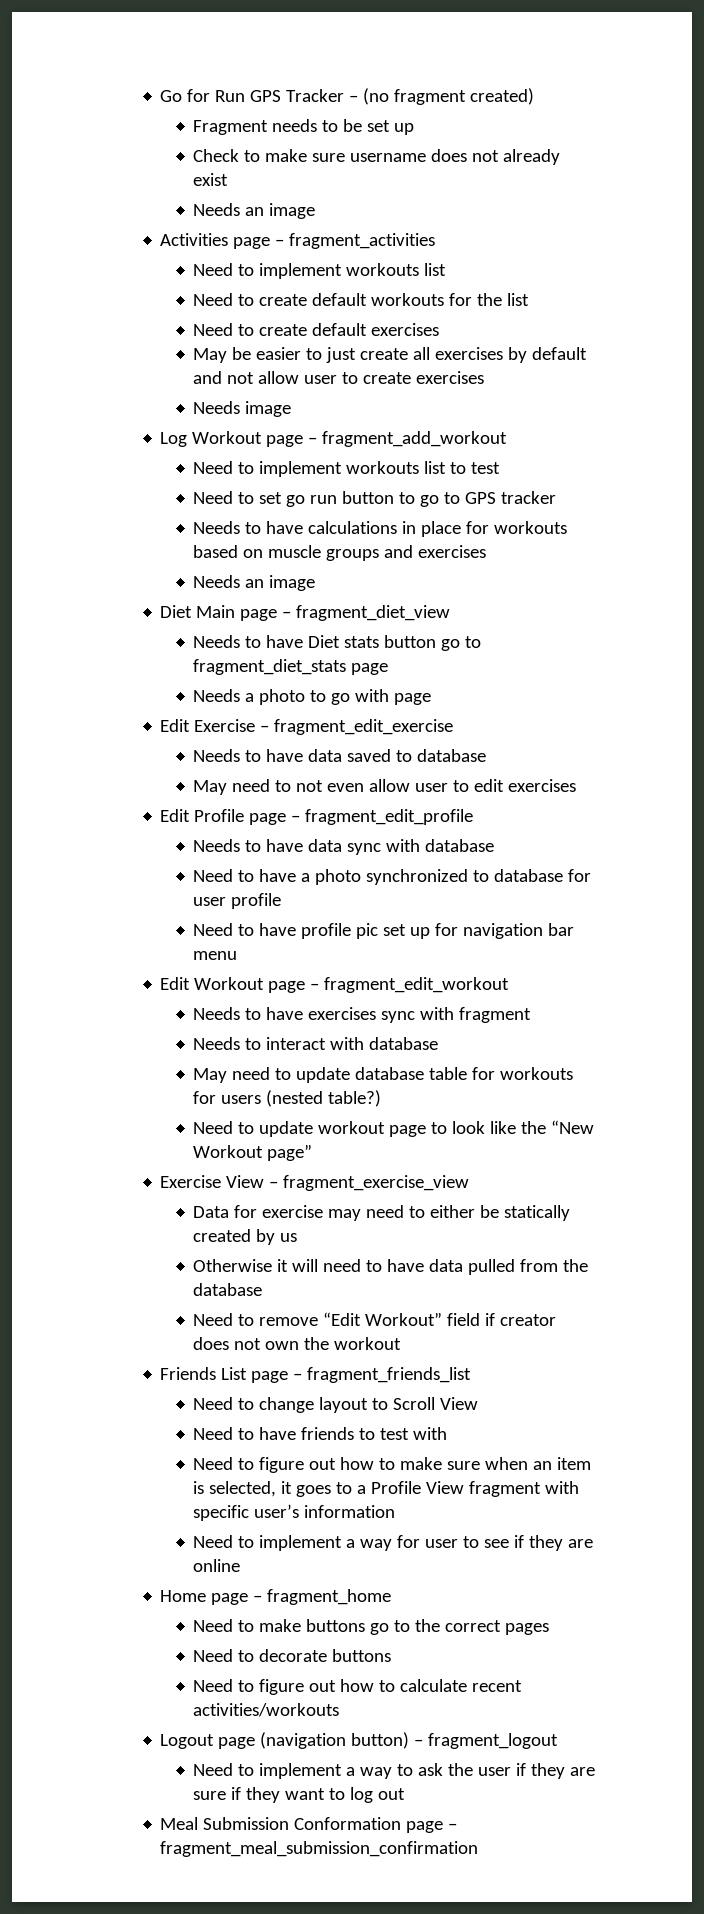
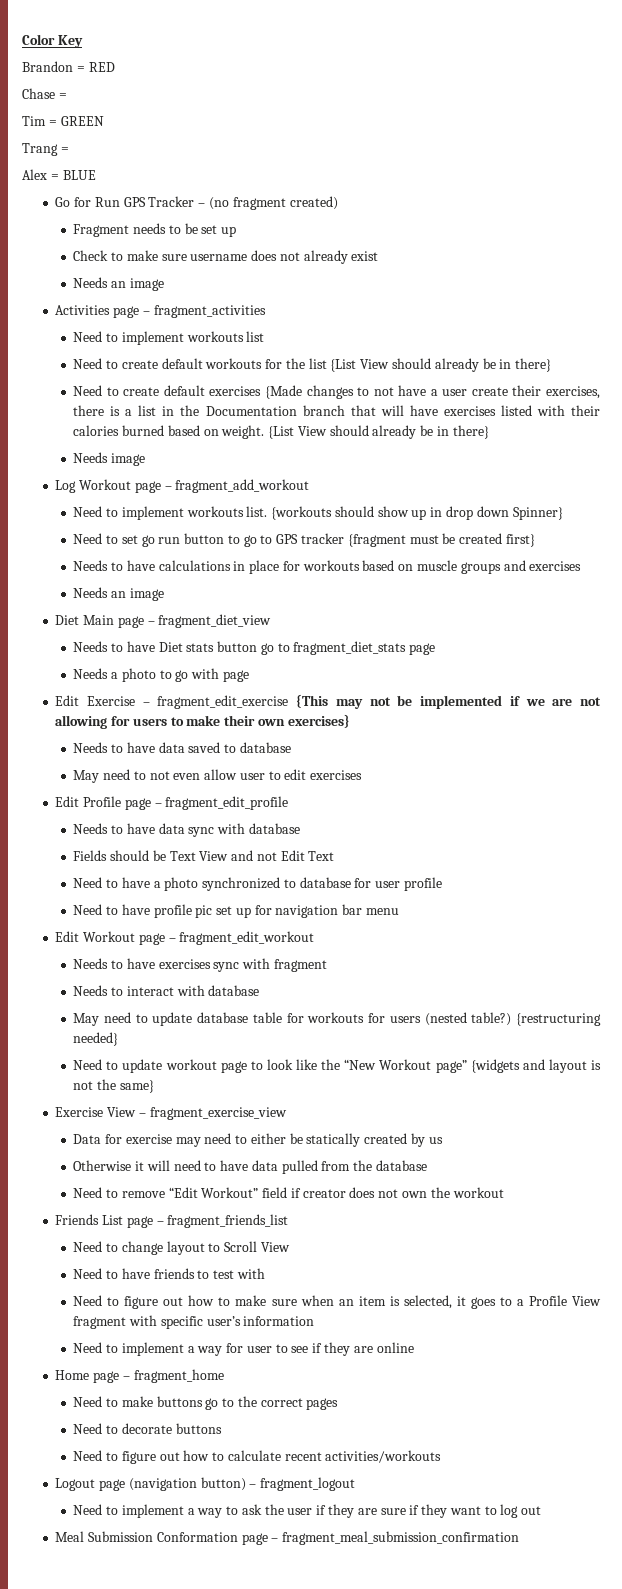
(160, 96) none -> [22,34,83,48] [22,61,115,72] [22,88,67,99] [22,116,104,126] [22,143,69,156] [22,169,96,180] Color Key // Brandon = RED // Chase = // Tim = GREEN // Trang = // Alex = BLUE //
(530, 299) none -> [330,358,552,372] {List View should already be in there}
[193,347,588,363] [193,371,485,384] // May be easier to just create all exercises by default and not allow user to create exercises -> [264,385,600,399] [73,405,600,416] [73,425,489,439] {Made changes to not have a user create their exercises, there is a list in the Documentation branch that will have exercises listed with their calories burned based on weight. {List View should already be in there}
[424,461,501,474] list to test -> [246,506,563,520] list. {workouts should show up in drop down Spinner}
(557, 497) none -> [347,533,535,547] {fragment must be created first}
(454, 727) none -> [296,694,601,709] [55,714,350,729] {This may not be implemented if we are not allowing for users to make their own exercises}
(495, 845) none -> [73,850,335,861] // Fields should be Text View and not Edit Text
(382, 1098) none -> [515,1013,601,1026] [73,1032,119,1046] {restructuring needed}
(313, 1152) none -> [470,1059,602,1073] [73,1079,154,1093] {widgets and layout is not the same}

